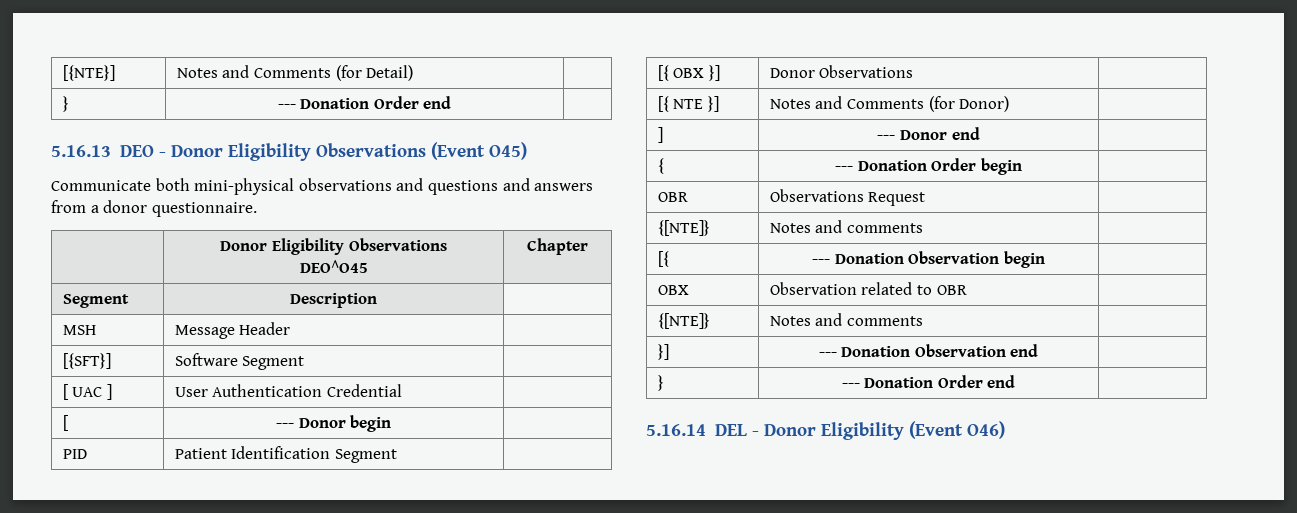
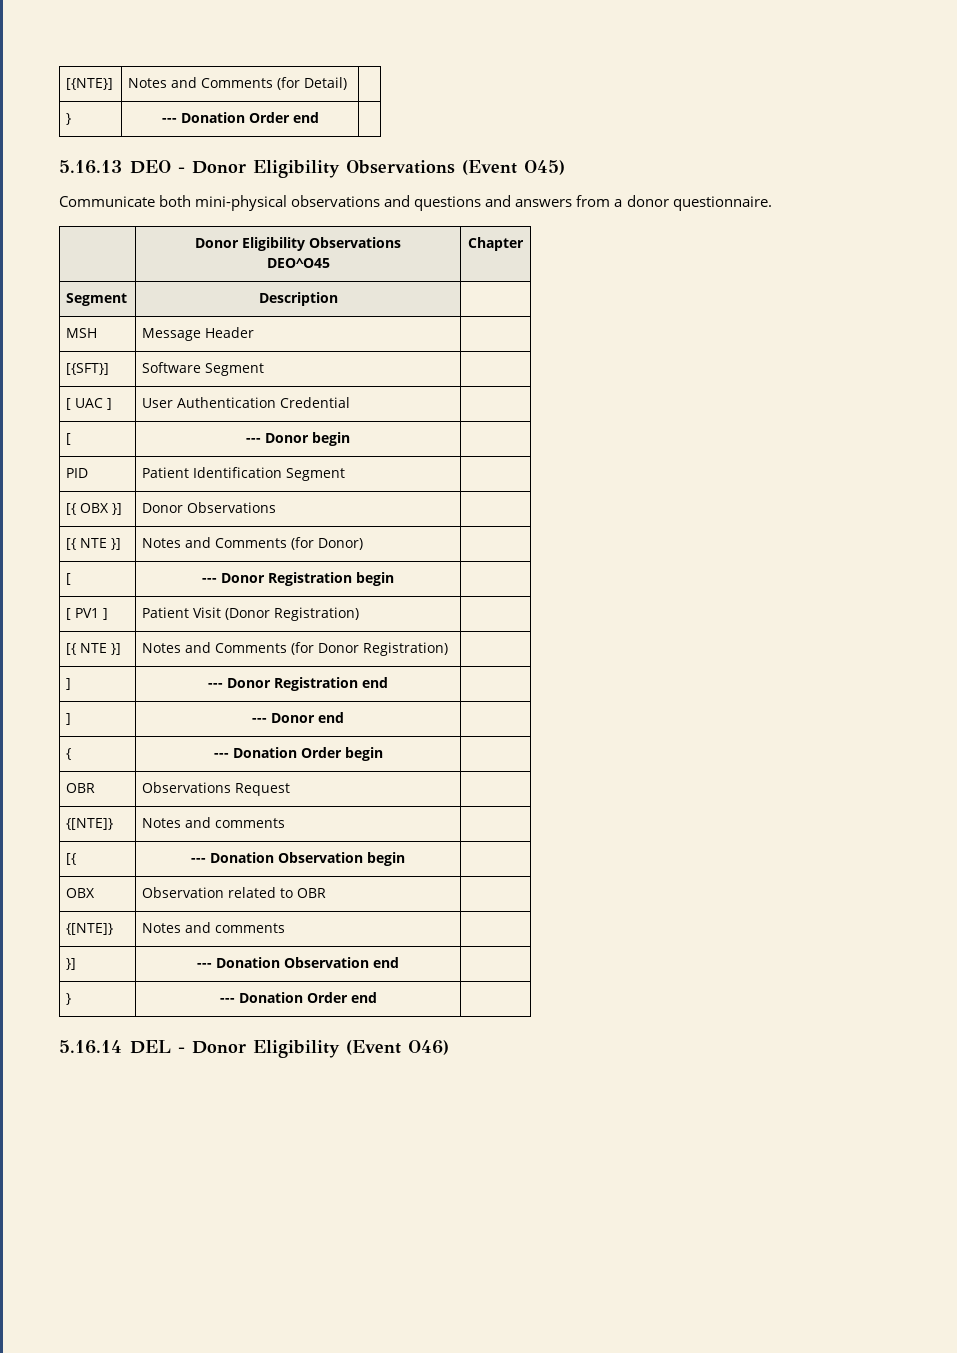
(1010, 104) none -> [66,573,72,585] [202,572,394,586] [66,608,109,620] [142,607,360,621] [66,643,122,655] [142,642,449,656] [66,678,72,690] [208,677,388,691] // [ | --- Donor Registration begin | // [ PV1 ] | Patient Visit (Donor Registration) | // [{ NTE }] | Notes and Comments (for Donor Registration) | // ] | --- Donor Registration end |

